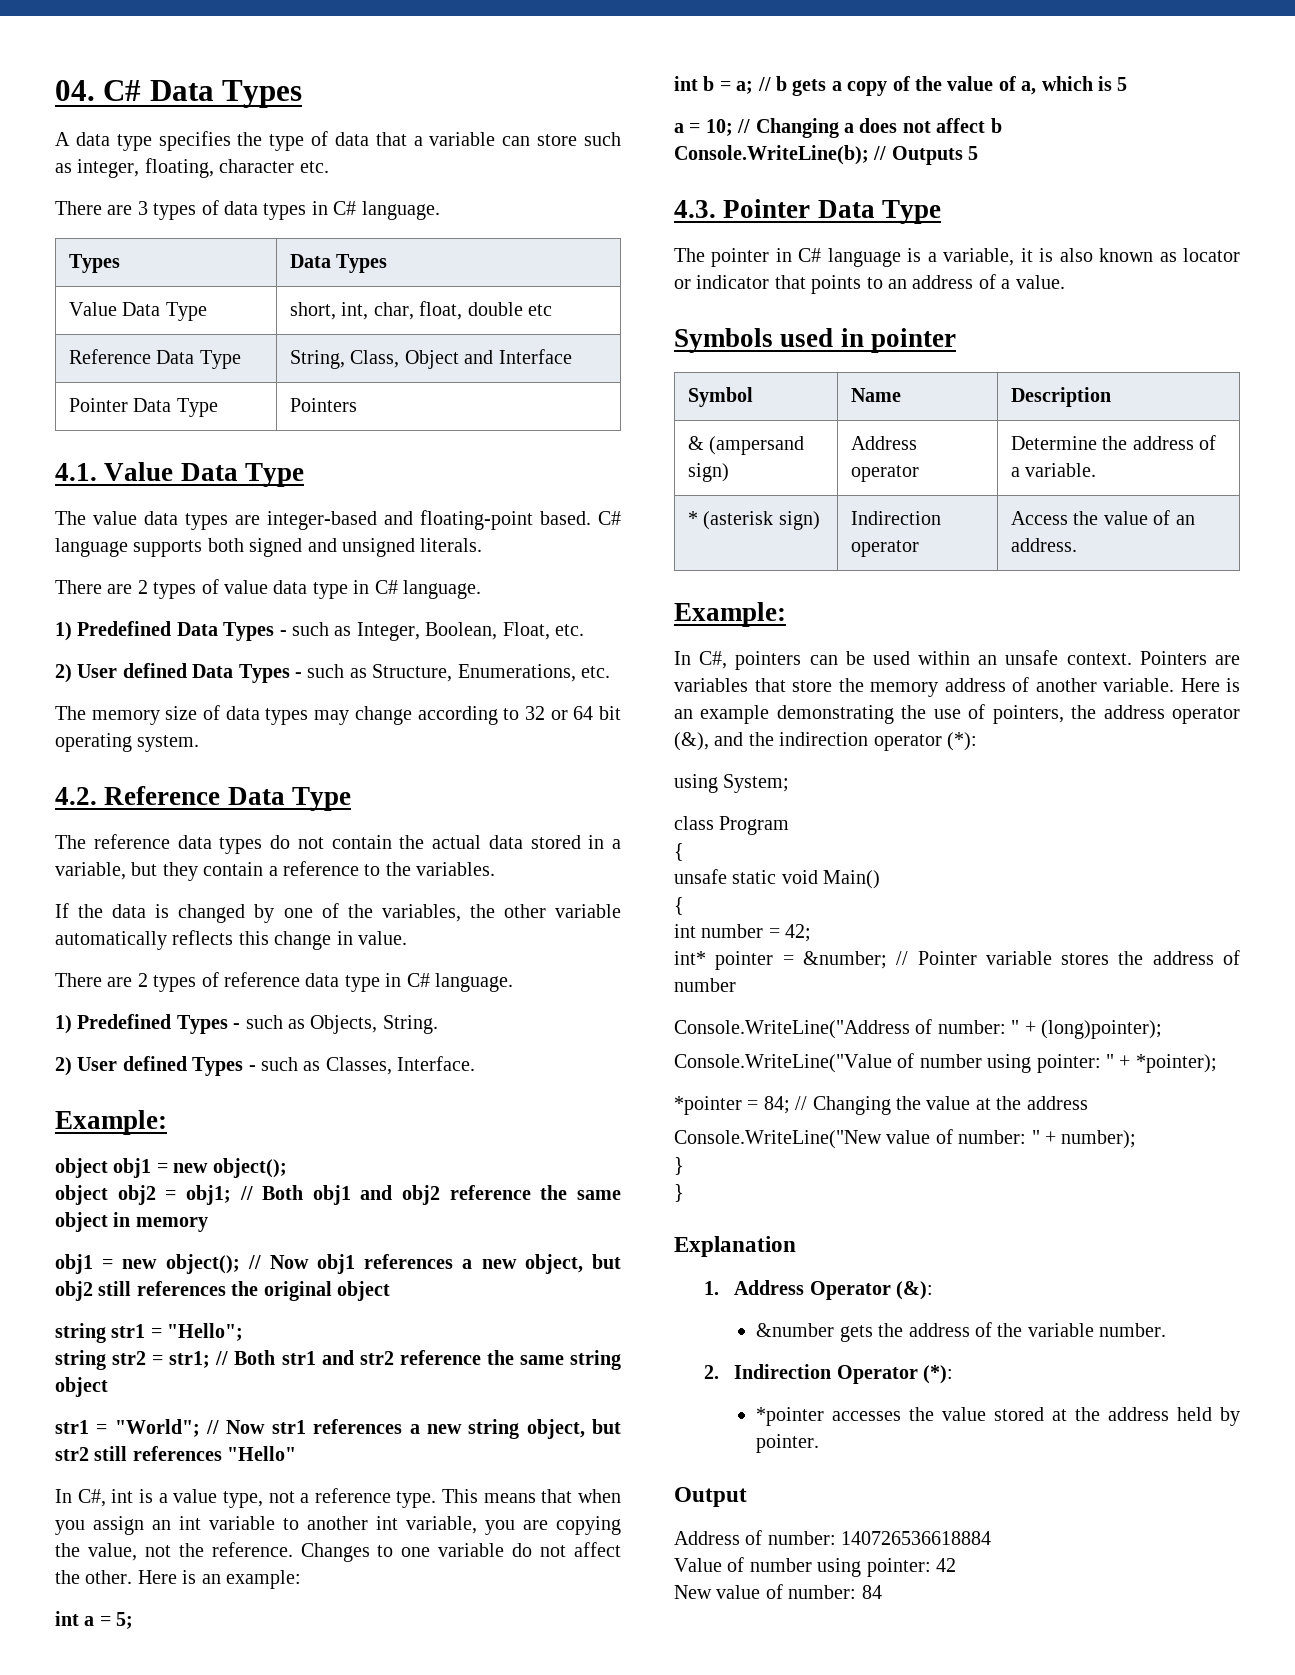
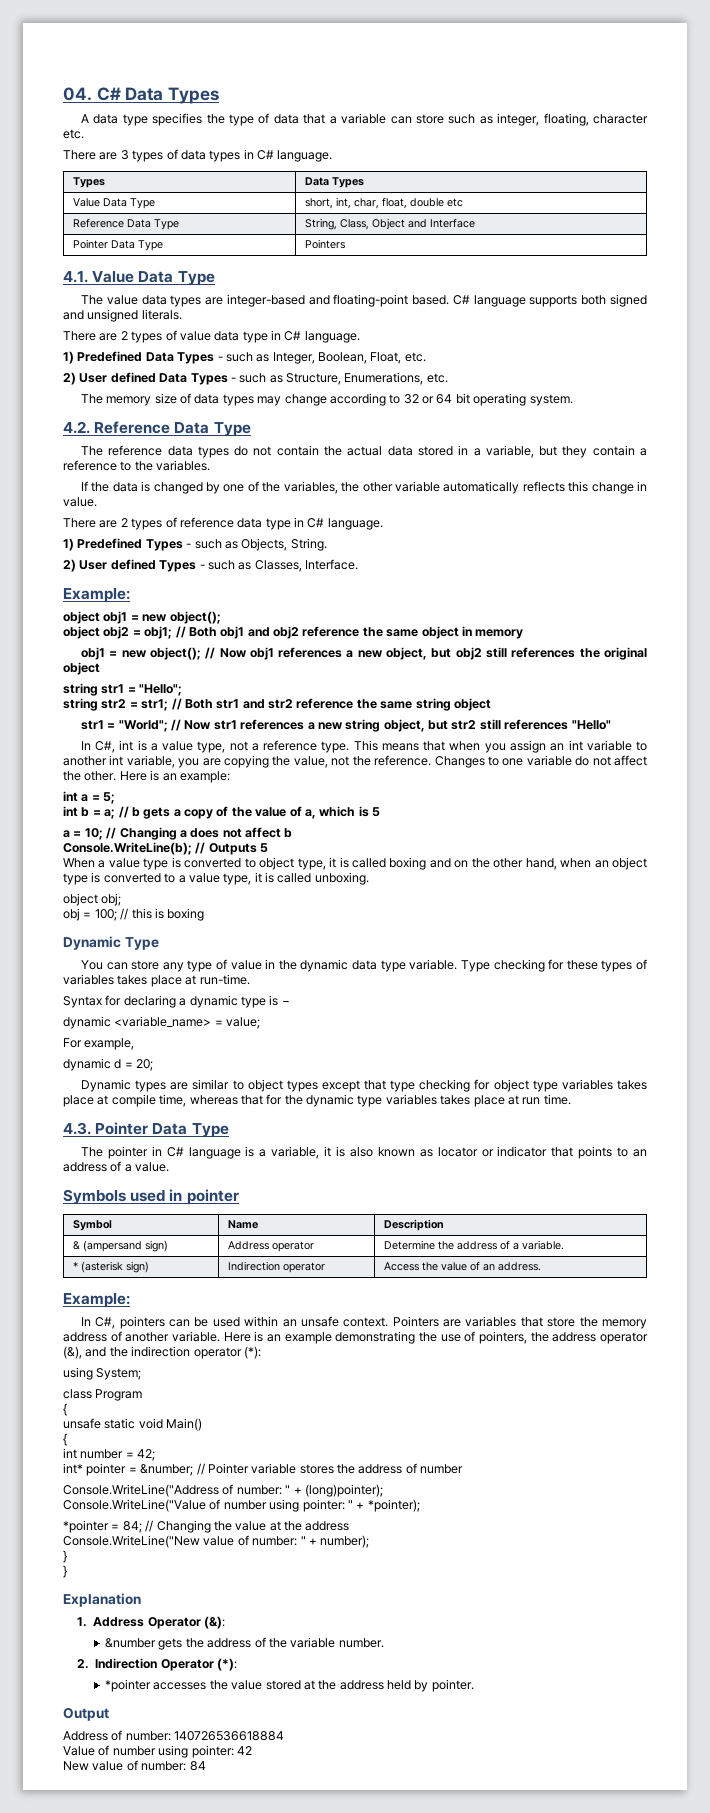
(979, 153) none -> [63,857,647,870] [63,872,369,885] [63,893,122,906] [63,908,205,921] [63,936,159,950] [80,959,647,972] [63,974,250,987] [63,995,290,1008] [63,1016,261,1029] [63,1038,135,1050] [63,1058,154,1071] [80,1079,648,1092] [63,1094,571,1107] // When a value type is converted to object type, it is called boxing and on the other hand, when an object type is converted to a value type, it is called unboxing. // object obj; // obj = 100; // this is boxing // Dynamic Type // You can store any type of value in the dynamic data type variable. Type checking for these types of variables takes place at run-time. // Syntax for declaring a dynamic type is − // dynamic <variable_name> = value; // For example, // dynamic d = 20; // Dynamic types are similar to object types except that type checking for object type variables takes place at compile time, whereas that for the dynamic type variables takes place at run time.

